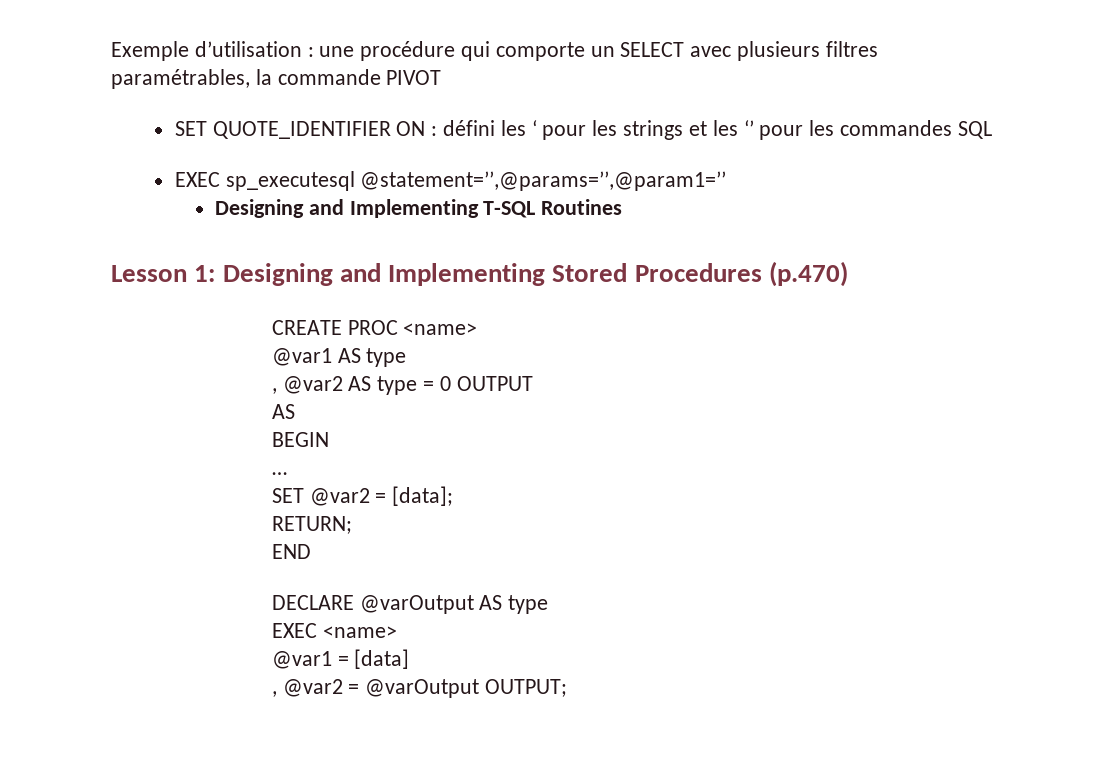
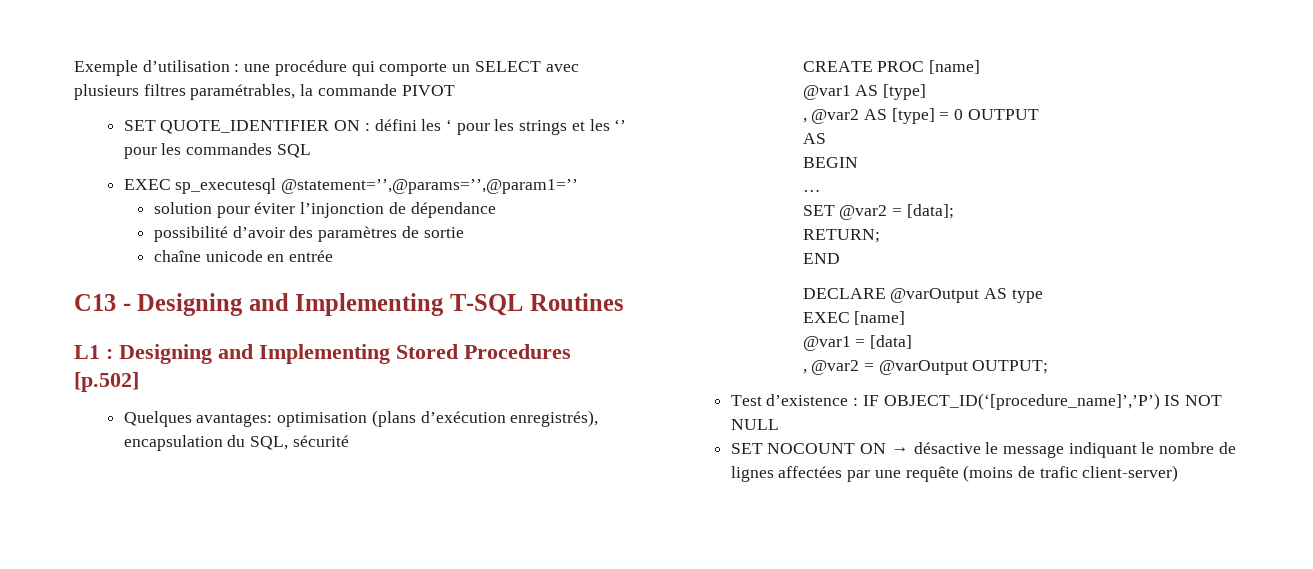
(727, 181) none -> [154,202,496,218] [154,226,464,242] [154,250,334,262] [74,294,131,311] solution pour éviter l’injonction de dépendance // possibilité d’avoir des paramètres de sortie // chaîne unicode en entrée // C13 -
[111,265,216,282] Lesson 1: -> [74,345,113,359] L1 :
[769,261,849,287] (p.470) -> [74,372,139,392] [123,410,599,427] [123,435,349,451] [p.502] // Quelques avantages: optimisation (plans d’exécution enregistrés), encapsulation du SQL, sécurité
[403,323,478,335] <name> -> [928,60,980,74] [name]
[366,348,407,367] type -> [882,84,926,100] [type]
[377,376,418,395] type -> [891,108,935,124] [type]
[322,626,397,638] <name> -> [854,311,906,325] [name]
(568, 688) none -> [730,393,1222,410] [730,419,779,430] [730,442,1236,458] [730,465,1179,482] // Test d’existence : IF OBJECT_ID(‘[procedure_name]’,’P’) IS NOT NULL // SET NOCOUNT ON → désactive le message indiquant le nombre de lignes affectées par une requête (moins de trafic client-server)

